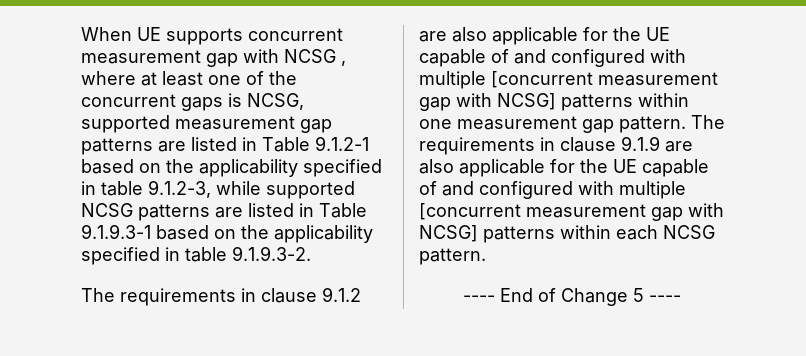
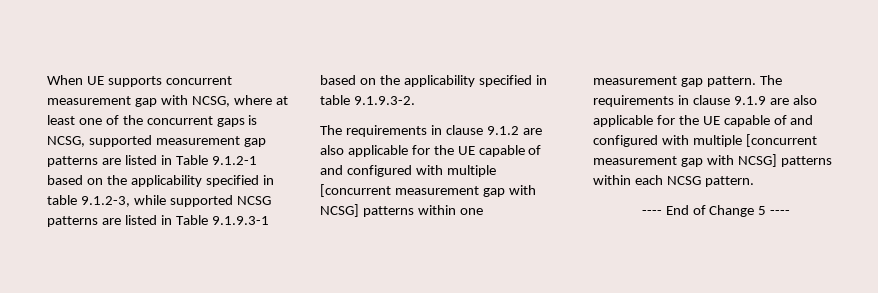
[284,49,346,66] NCSG , -> [191,96,230,107] NCSG,

